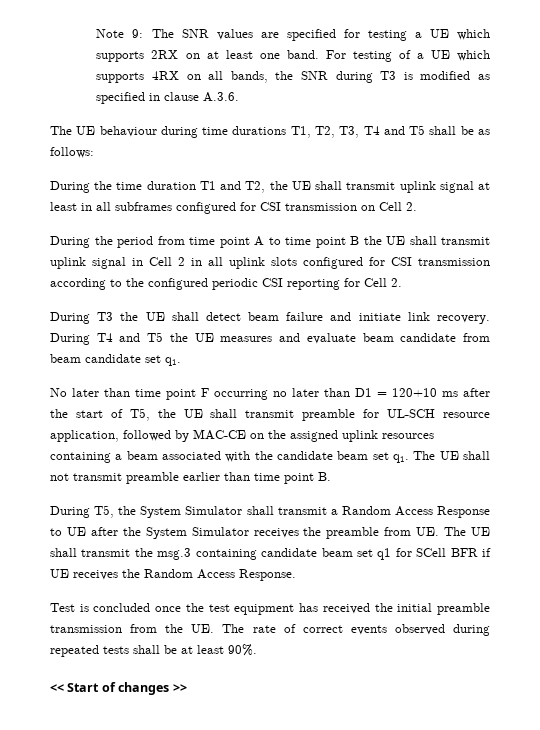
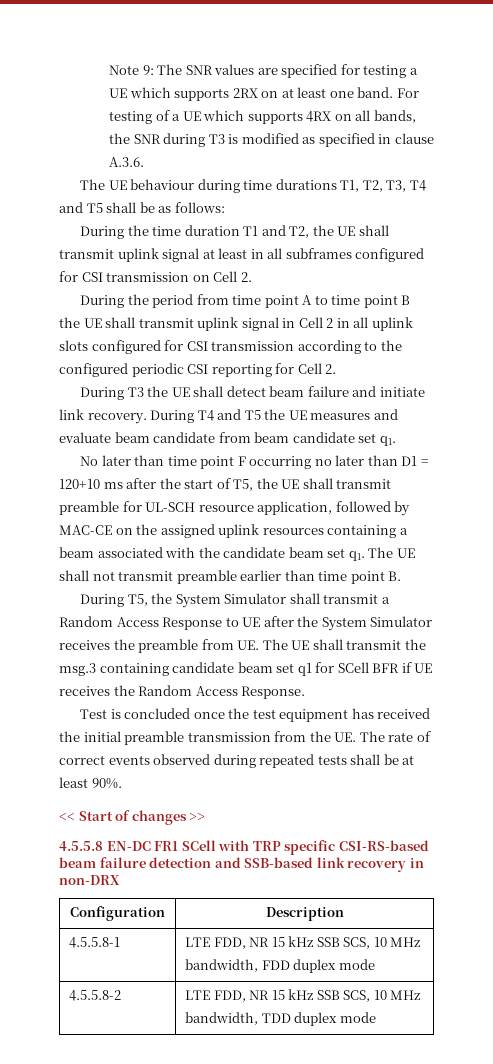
(187, 688) none -> [59,840,429,855] [59,857,424,872] [59,875,120,885] [70,906,165,921] [265,907,344,921] [69,937,121,948] [185,936,422,949] [185,959,375,973] [69,990,122,1001] [185,989,422,1002] [185,1012,376,1026] // 4.5.5.8 EN-DC FR1 SCell with TRP specific CSI-RS-based beam failure detection and SSB-based link recovery in non-DRX // Configuration | Description // 4.5.5.8-1 | LTE FDD, NR 15 kHz SSB SCS, 10 MHz bandwidth, FDD duplex mode // 4.5.5.8-2 | LTE FDD, NR 15 kHz SSB SCS, 10 MHz bandwidth, TDD duplex mode

